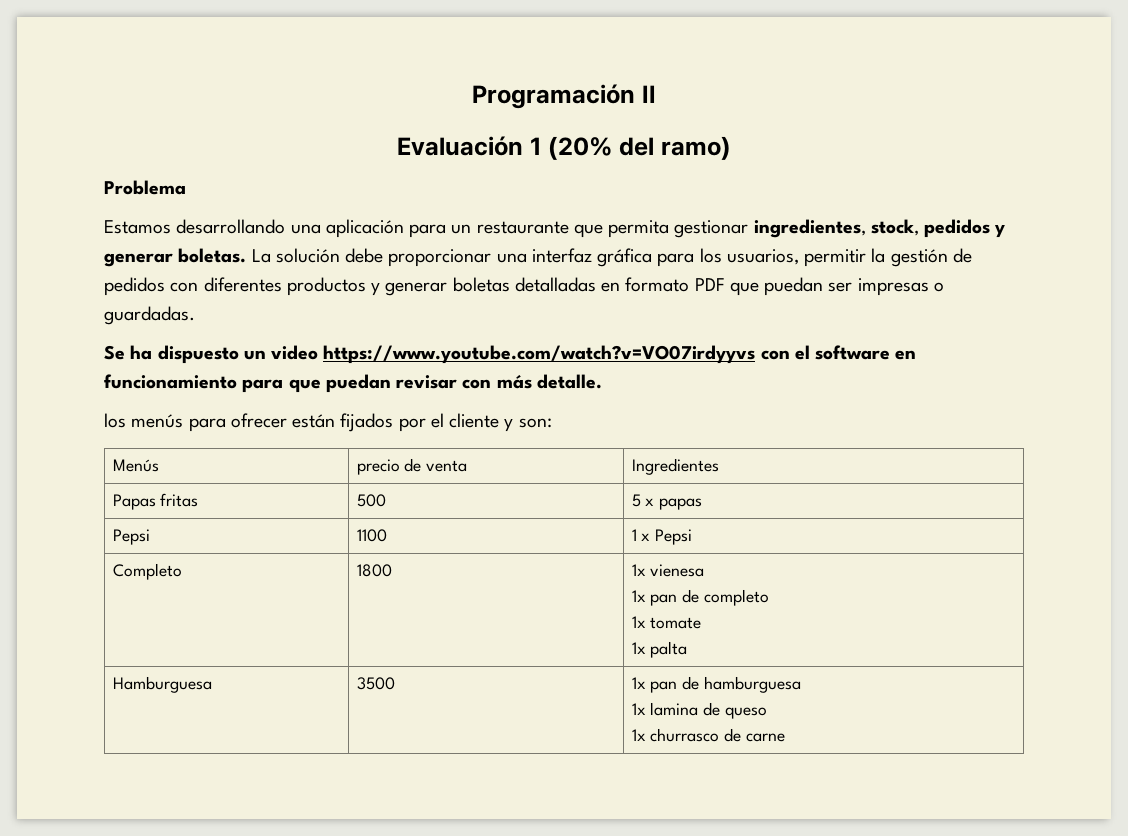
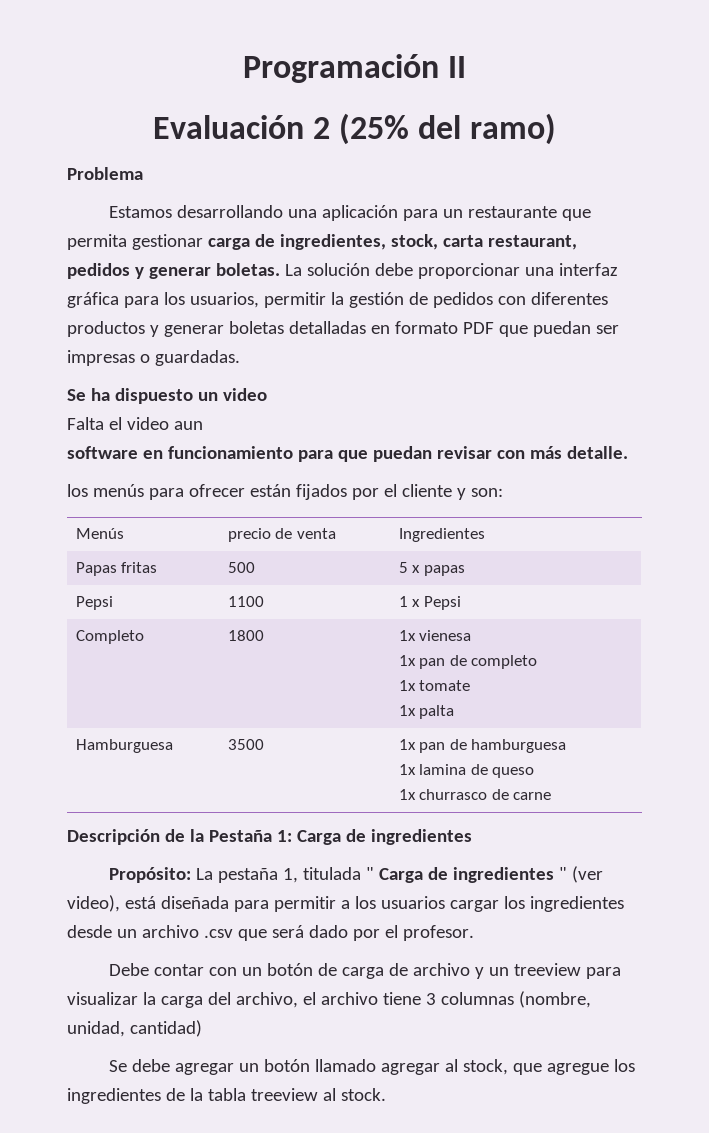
[529,136,613,160] 1 (20% -> [312,113,409,145] 2 (25%
[753,219,919,238] ingredientes, stock, -> [207,234,577,250] carga de ingredientes, stock, carta restaurant,
[323,345,810,364] https://www.youtube.com/watch?v=VO07irdyyvs con el -> [67,417,203,430] // Falta el video aun //
(785, 737) none -> [67,829,472,845] [108,866,603,883] [67,895,624,912] [67,925,474,941] [108,963,621,979] [67,991,591,1008] [67,1020,202,1037] [108,1059,635,1075] [67,1088,386,1104] // Descripción de la Pestaña 1: Carga de ingredientes // Propósito: La pestaña 1, titulada " Carga de ingredientes " (ver video), está diseñada para permitir a los usuarios cargar los ingredientes desde un archivo .csv que será dado por el profesor. // Debe contar con un botón de carga de archivo y un treeview para visualizar la carga del archivo, el archivo tiene 3 columnas (nombre, unidad, cantidad) // Se debe agregar un botón llamado agregar al stock, que agregue los ingredientes de la tabla treeview al stock.

